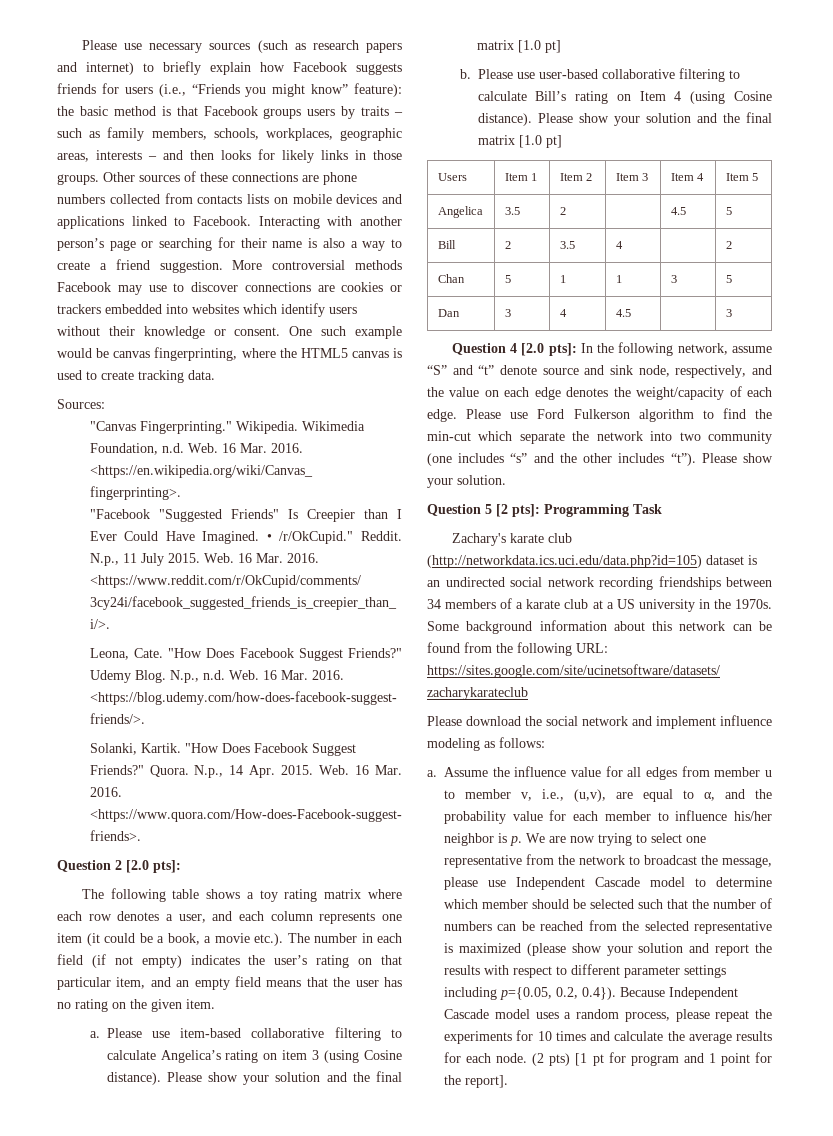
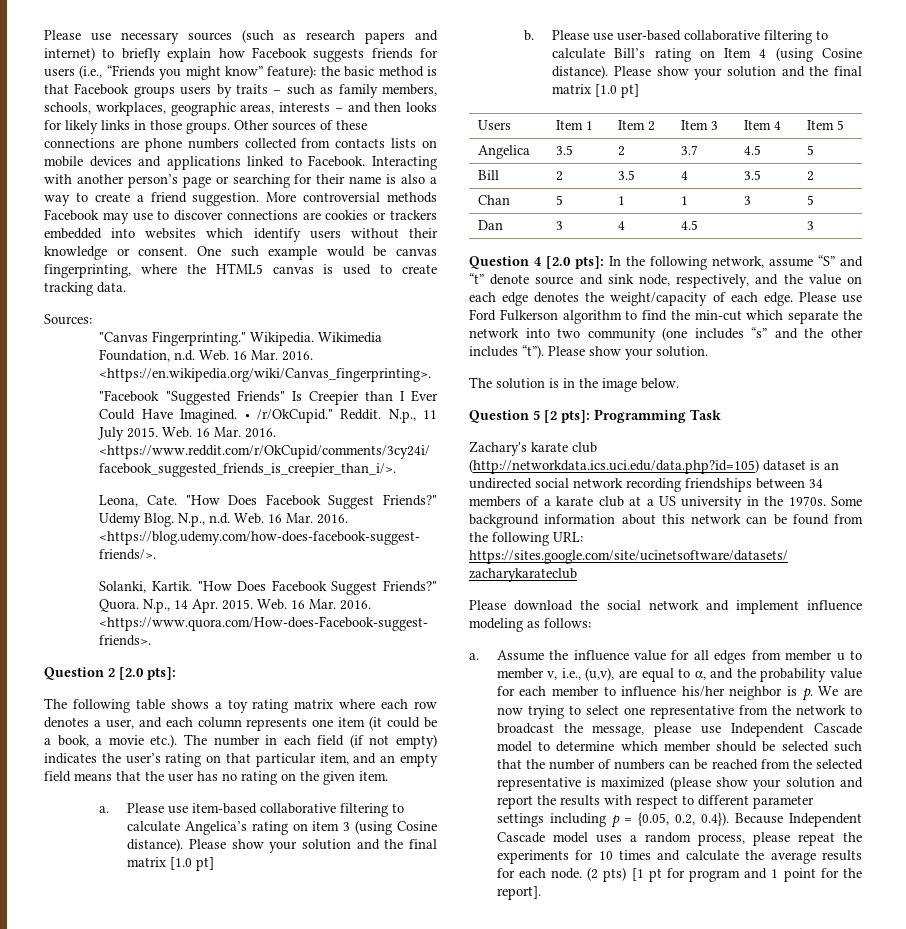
(566, 211) none -> [680,145,698,155] 3.7
(623, 245) none -> [743,170,761,180] 3.5
(506, 480) none -> [469,377,679,392] // The solution is in the image below.
[500,987,552,1000] p={0.05, -> [610,812,670,828] p = {0.05,

